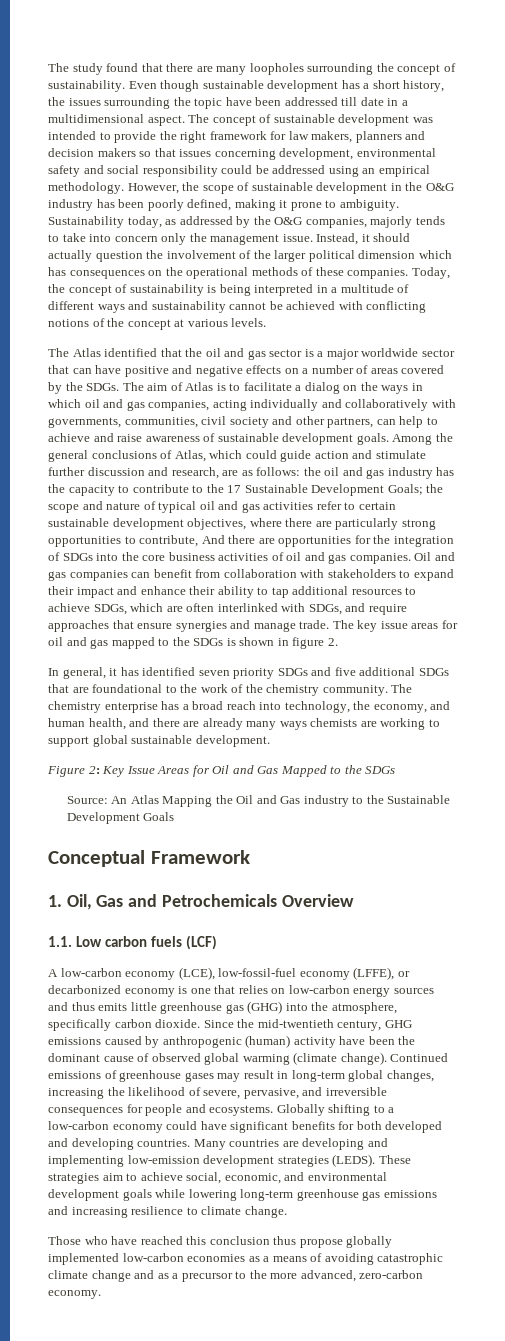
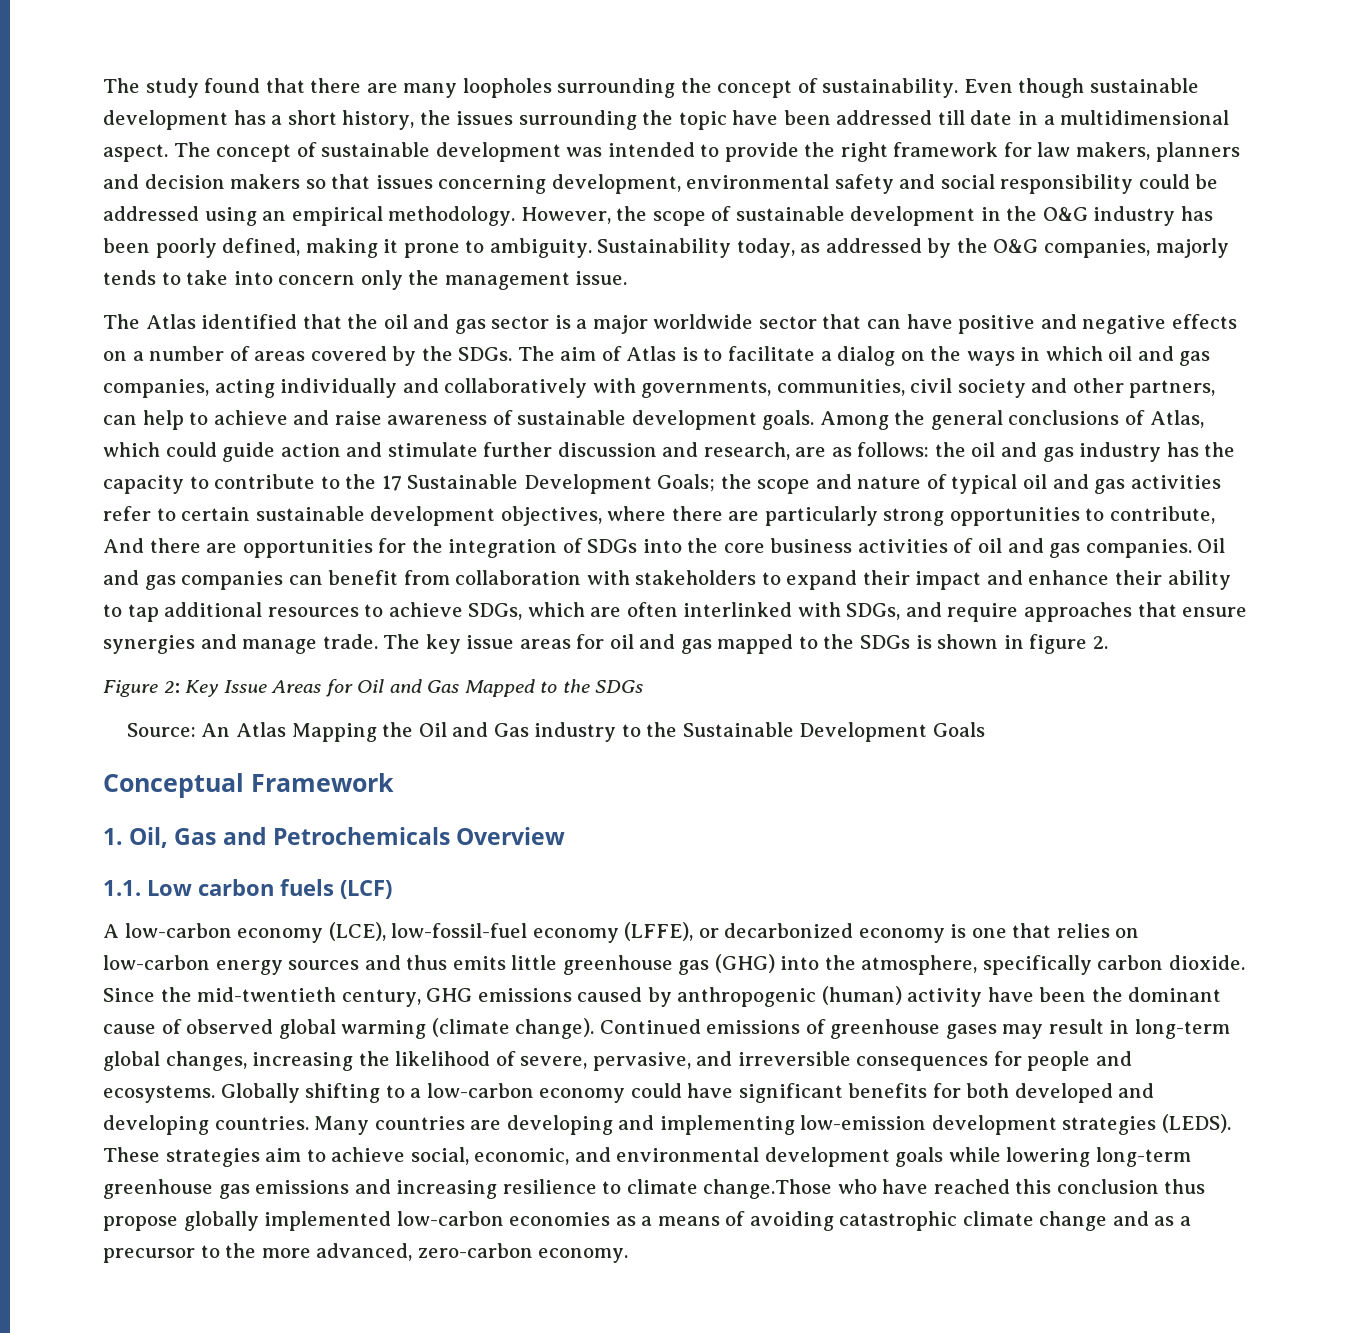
[316,233,411,245] [48,250,452,262] [48,267,450,279] [48,284,410,296] [48,301,427,313] [48,318,267,330] Instead, it should actually question the involvement of the larger political dimension which has consequences on the operational methods of these companies. Today, the concept of sustainability is being interpreted in a multitude of different ways and sustainability cannot be achieved with conflicting notions of the concept at various levels. -> (628, 278) none
[48,667,449,679] [48,684,413,696] [48,701,451,713] [48,718,440,730] [48,735,270,747] // In general, it has identified seven priority SDGs and five additional SDGs that are foundational to the work of the chemistry community. The chemistry enterprise has a broad reach into technology, the economy, and human health, and there are already many ways chemists are working to support global sustainable development. -> (1108, 642) none
[244,1206,287,1218] [48,1236,81,1245] change. // Those -> [703,1179,833,1199] change.Those

